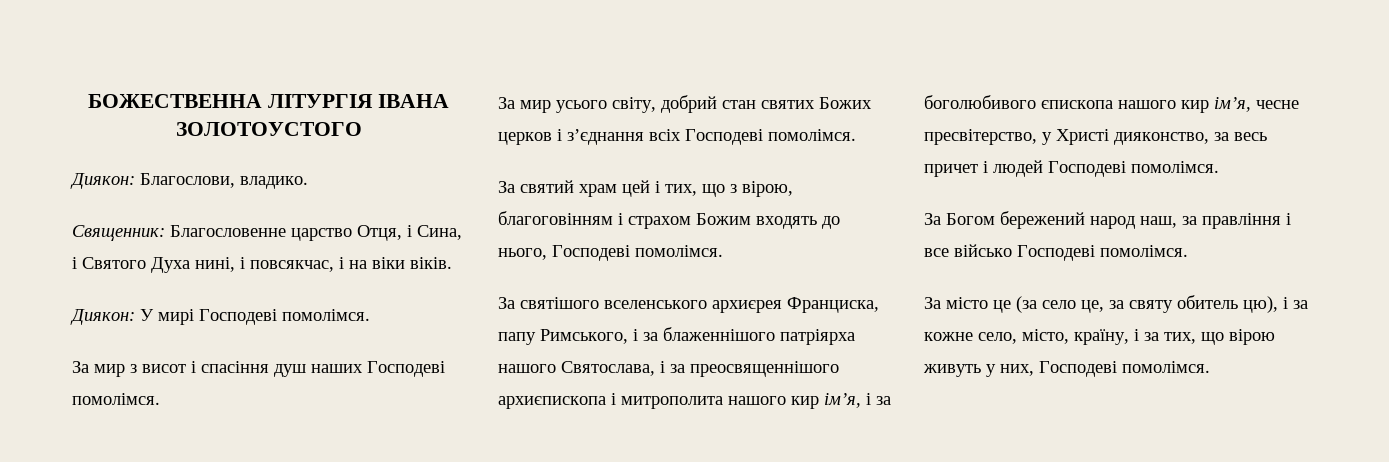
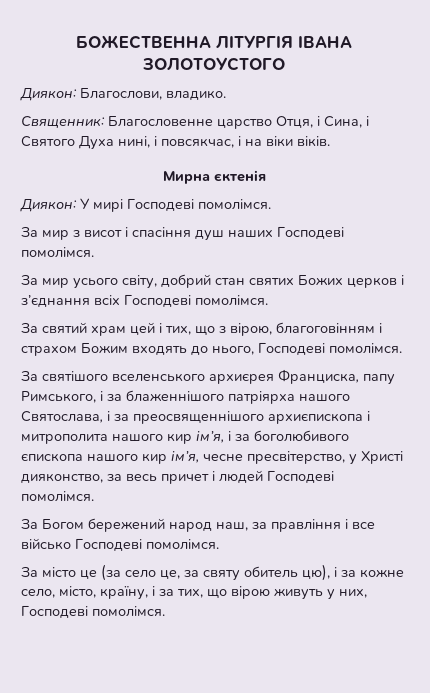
(452, 263) none -> [162,170,266,184] // Мирна єктенія

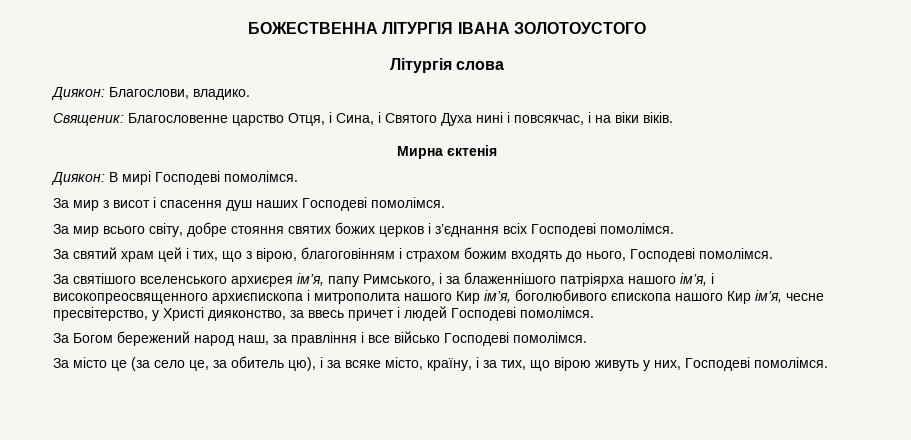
(285, 64) none -> [389,58,505,73] // Літургія слова
[21,116,105,128] Священник: -> [53,113,124,126] Священик:
[118,136,150,148] нині, -> [476,112,503,123] нині
[80,198,90,209] У -> [109,172,118,182] В
[132,227,191,238] спасіння -> [160,200,222,208] спасення
[73,274,343,289] усього світу, добрий стан святих Божих -> [103,222,375,237] всього світу, добре стояння святих божих
[81,343,128,354] Божим -> [464,247,507,259] божим
[278,369,359,384] Франциска, -> [297,273,324,286] ім’я,
[21,411,370,424] [21,431,250,444] Святослава, і за преосвященнішого архиєпископа і митрополита нашого кир ім’я, і за -> [680,273,714,286] [53,290,511,304] ім’я, і високопреосвященного архиєпископа і митрополита нашого Кир ім’я,
[142,453,167,464] кир -> [727,291,751,304] Кир
[126,474,157,481] весь -> [308,310,344,318] ввесь
[203,570,240,581] святу -> (227, 364) none
[360,569,404,578] [21,589,55,598] кожне село, -> [345,360,381,368] всяке

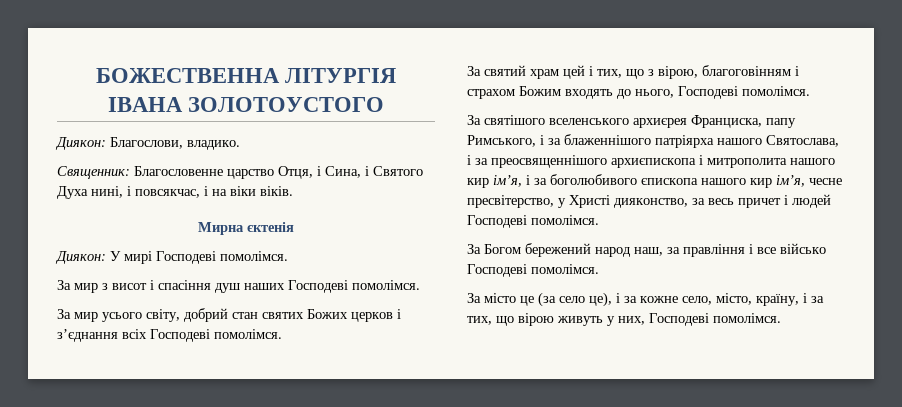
[389,58,505,73] // Літургія слова -> (385, 104) none
[53,113,124,126] Священик: -> [57,166,130,179] Священник:
[476,112,503,123] нині -> [91,186,123,198] нині,
[109,172,118,182] В -> [110,251,121,261] У
[160,200,222,208] спасення -> [158,280,211,290] спасіння
[103,222,375,237] всього світу, добре стояння святих божих -> [102,308,348,322] усього світу, добрий стан святих Божих
[464,247,507,259] божим -> [519,86,561,96] Божим
[297,273,324,286] ім’я, -> [691,115,762,128] Франциска,
[680,273,714,286] [53,290,511,304] ім’я, і високопреосвященного архиєпископа і митрополита нашого Кир ім’я, -> [766,135,839,147] [467,155,835,168] [467,175,547,188] Святослава, і за преосвященнішого архиєпископа і митрополита нашого кир ім’я, і за
[727,291,751,304] Кир -> [750,178,772,188] кир
[308,310,344,318] ввесь -> [708,198,734,205] весь
[189,356,381,371] це, за обитель цю), і за всяке -> [589,292,712,307] це), і за кожне село,

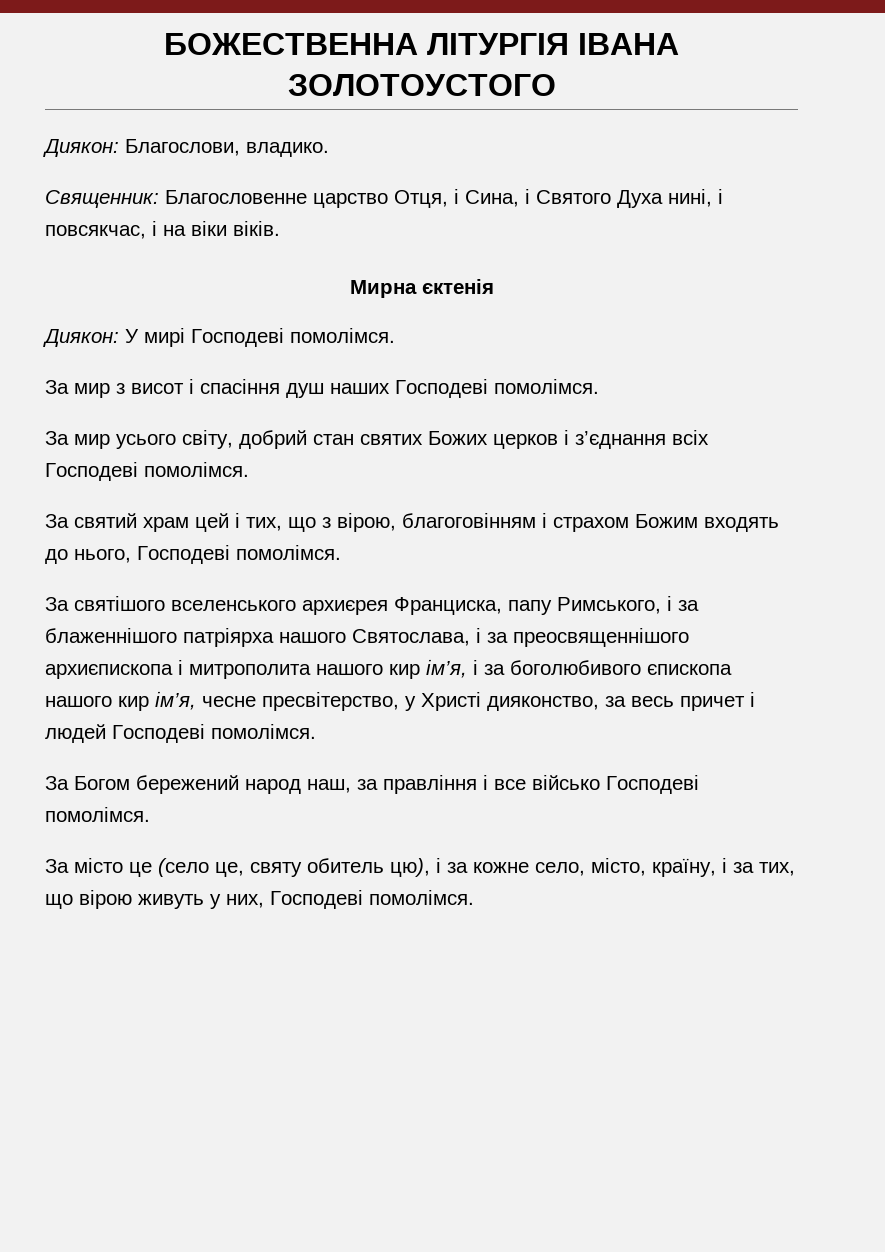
[538,292,612,307] (за село це), -> [158,858,430,877] (село це, святу обитель цю),

